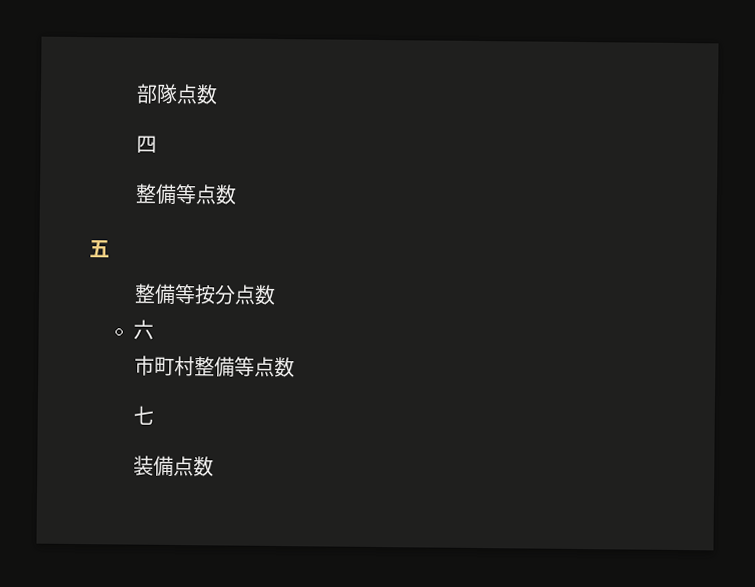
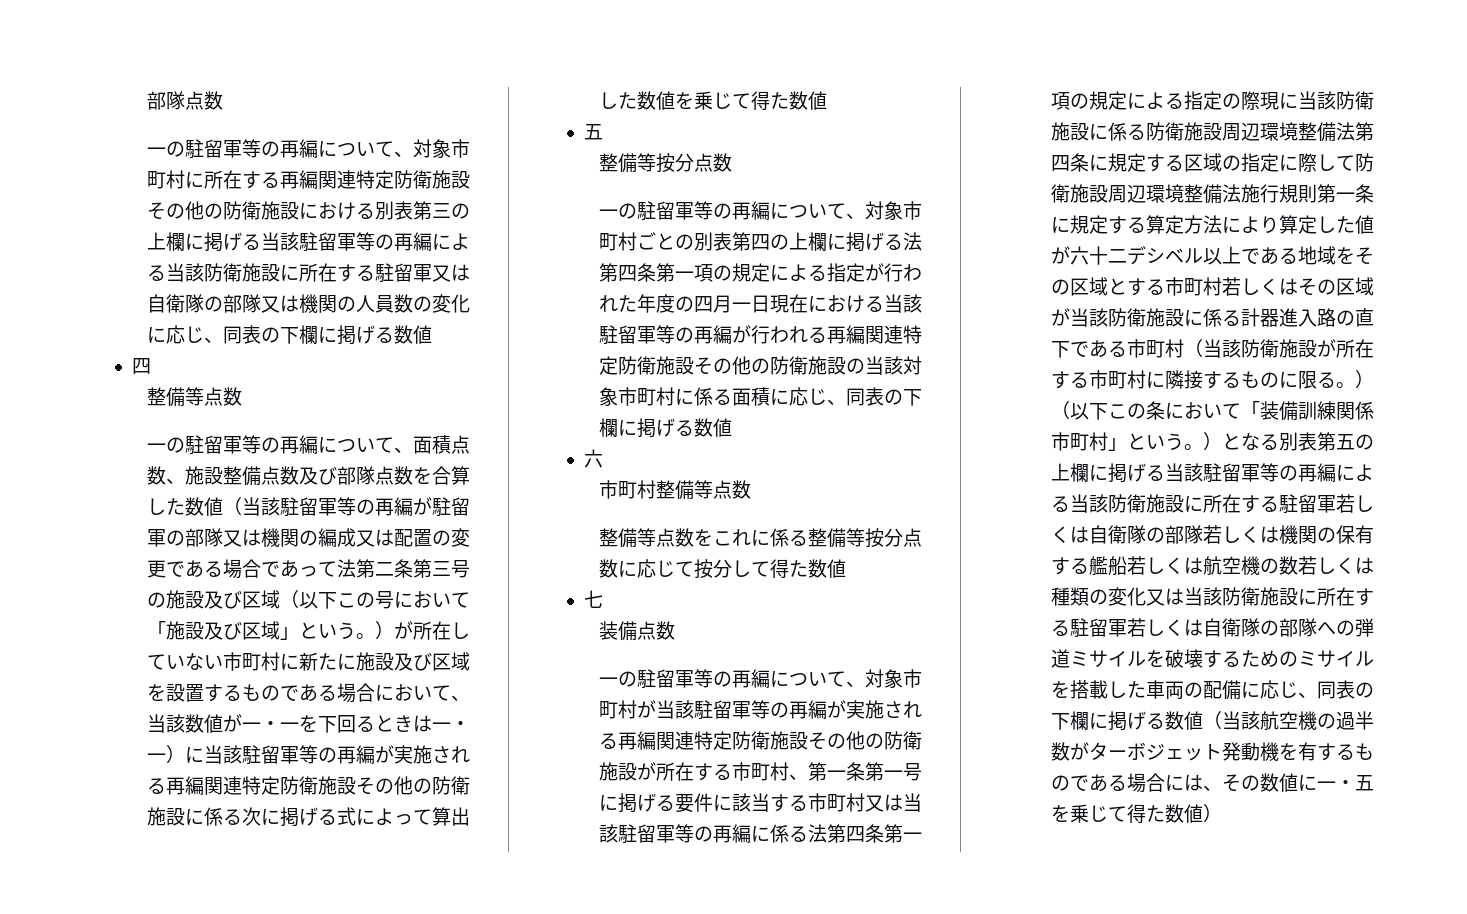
[136,135,158,154] [135,183,238,205] [89,240,110,258] [134,283,277,305] 四 // 整備等点数 // 五 // 整備等按分点数 -> [146,139,470,159] [146,170,470,189] [146,201,470,220] [146,232,470,252] [146,263,470,283] [146,294,470,313] [146,325,432,345] [131,358,151,374] [146,387,242,407] [146,435,470,455] [146,466,470,486] [146,497,470,517] [146,528,470,547] [146,559,470,579] [146,590,470,609] [146,621,470,640] [146,652,470,671] [146,683,470,703] [146,714,470,733] [146,745,470,765] [146,776,470,795] [146,807,470,827] [598,91,827,110] [583,124,603,140] [598,153,732,173] [598,201,922,221] [598,232,922,252] [598,263,922,282] [598,294,922,313] [598,325,922,345] [598,356,922,375] [598,387,922,406] [598,418,732,438] 一の駐留軍等の再編について、対象市町村に所在する再編関連特定防衛施設その他の防衛施設における別表第三の上欄に掲げる当該駐留軍等の再編による当該防衛施設に所在する駐留軍又は自衛隊の部隊又は機関の人員数の変化に応じ、同表の下欄に掲げる数値 // 四 // 整備等点数 // 一の駐留軍等の再編について、面積点数、施設整備点数及び部隊点数を合算した数値（当該駐留軍等の再編が駐留軍の部隊又は機関の編成又は配置の変更である場合であって法第二条第三号の施設及び区域（以下この号において「施設及び区域」という。）が所在していない市町村に新たに施設及び区域を設置するものである場合において、当該数値が一・一を下回るときは一・一）に当該駐留軍等の再編が実施される再編関連特定防衛施設その他の防衛施設に係る次に掲げる式によって算出した数値を乗じて得た数値 // 五 // 整備等按分点数 // 一の駐留軍等の再編について、対象市町村ごとの別表第四の上欄に掲げる法第四条第一項の規定による指定が行われた年度の四月一日現在における当該駐留軍等の再編が行われる再編関連特定防衛施設その他の防衛施設の当該対象市町村に係る面積に応じ、同表の下欄に掲げる数値
[133,405,155,425] [133,455,215,477] 七 // 装備点数 -> [598,528,922,548] [598,559,846,579] [583,590,603,608] [598,621,675,641] [598,669,922,689] [598,700,922,720] [598,731,922,750] [598,762,922,781] [598,793,922,813] [598,824,922,844] [1050,91,1374,111] [1050,122,1374,142] [1050,153,1374,173] [1050,184,1374,204] [1050,215,1374,234] [1050,246,1374,265] [1050,277,1374,296] [1050,308,1374,327] [1050,339,1374,358] [1050,370,1374,389] [1050,401,1374,421] [1050,432,1374,451] [1050,463,1374,483] [1050,494,1374,514] [1050,525,1374,544] [1050,556,1374,576] [1050,587,1374,606] [1050,618,1374,638] [1050,649,1374,668] [1050,680,1374,700] [1050,711,1374,731] [1050,742,1374,761] [1050,773,1374,793] [1050,804,1222,823] 整備等点数をこれに係る整備等按分点数に応じて按分して得た数値 // 七 // 装備点数 // 一の駐留軍等の再編について、対象市町村が当該駐留軍等の再編が実施される再編関連特定防衛施設その他の防衛施設が所在する市町村、第一条第一号に掲げる要件に該当する市町村又は当該駐留軍等の再編に係る法第四条第一項の規定による指定の際現に当該防衛施設に係る防衛施設周辺環境整備法第四条に規定する区域の指定に際して防衛施設周辺環境整備法施行規則第一条に規定する算定方法により算定した値が六十二デシベル以上である地域をその区域とする市町村若しくはその区域が当該防衛施設に係る計器進入路の直下である市町村（当該防衛施設が所在する市町村に隣接するものに限る。）（以下この条において「装備訓練関係市町村」という。）となる別表第五の上欄に掲げる当該駐留軍等の再編による当該防衛施設に所在する駐留軍若しくは自衛隊の部隊若しくは機関の保有する艦船若しくは航空機の数若しくは種類の変化又は当該防衛施設に所在する駐留軍若しくは自衛隊の部隊への弾道ミサイルを破壊するためのミサイルを搭載した車両の配備に応じ、同表の下欄に掲げる数値（当該航空機の過半数がターボジェット発動機を有するものである場合には、その数値に一・五を乗じて得た数値）

